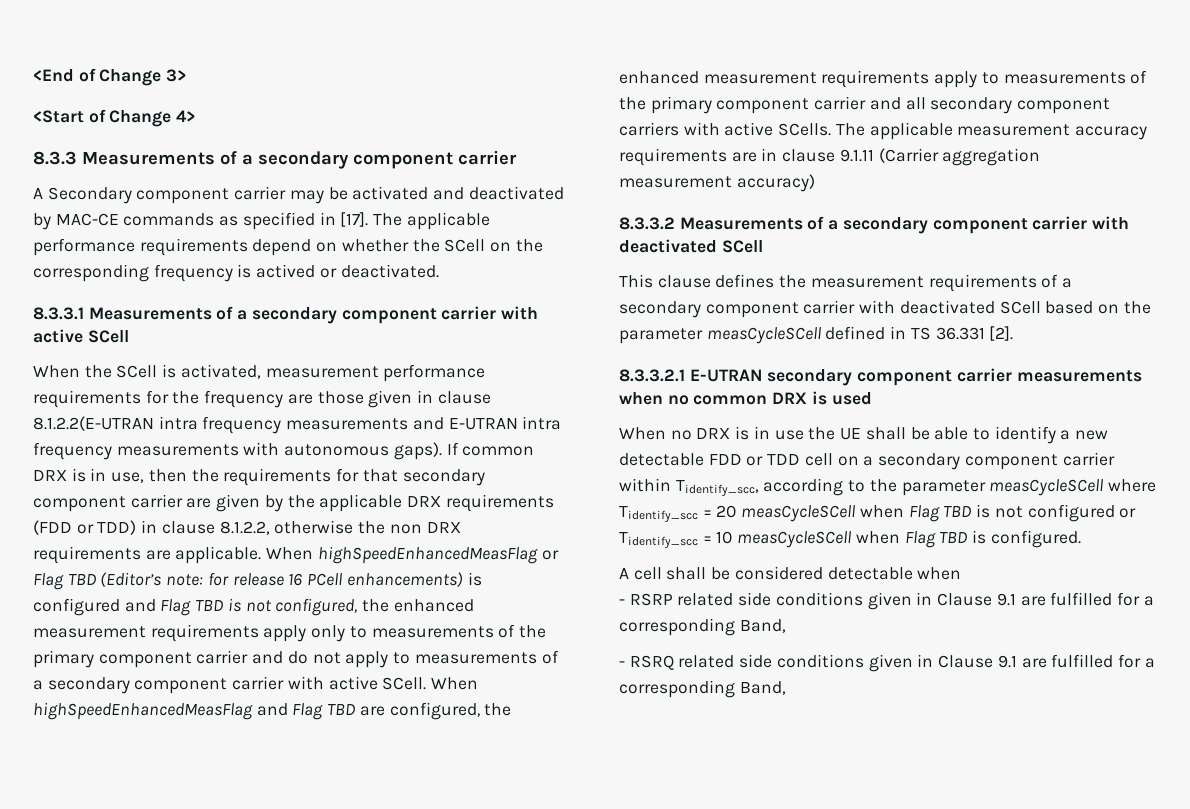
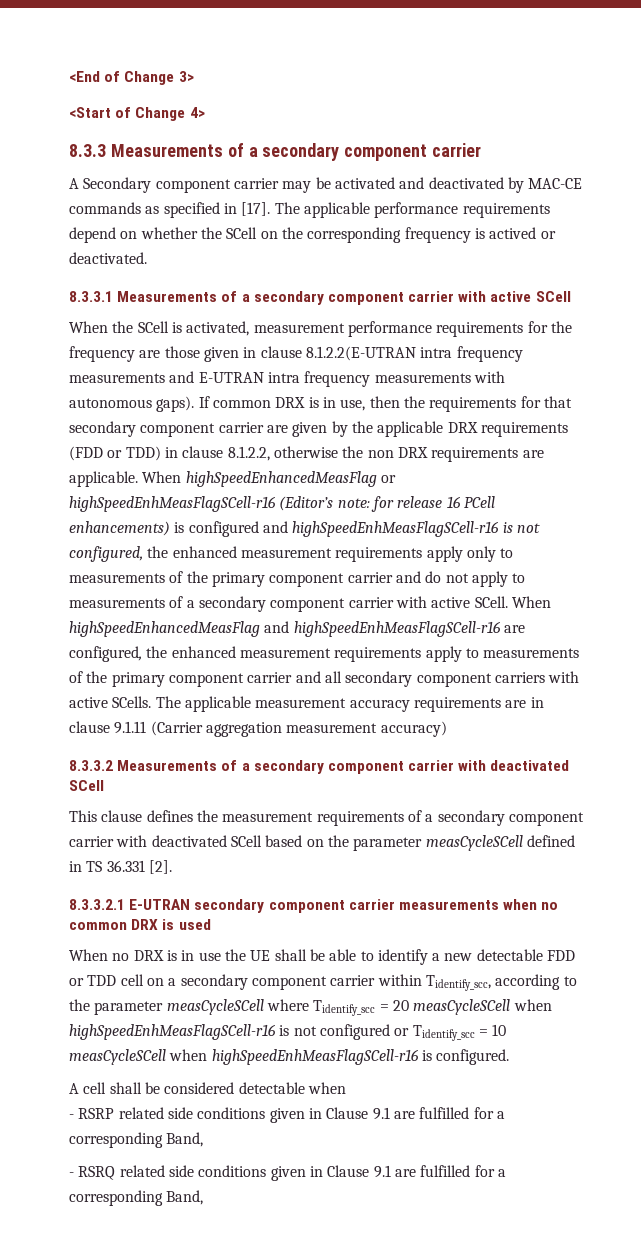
[33,573,97,590] Flag TBD -> [69,496,276,512] highSpeedEnhMeasFlagSCell-r16
[160,599,225,616] Flag TBD -> [292,521,500,537] highSpeedEnhMeasFlagSCell-r16
[292,703,357,720] Flag TBD -> [293,621,501,637] highSpeedEnhMeasFlagSCell-r16
[908,505,973,522] Flag TBD -> [69,1024,276,1040] highSpeedEnhMeasFlagSCell-r16
[904,531,969,548] Flag TBD -> [211,1049,419,1065] highSpeedEnhMeasFlagSCell-r16

